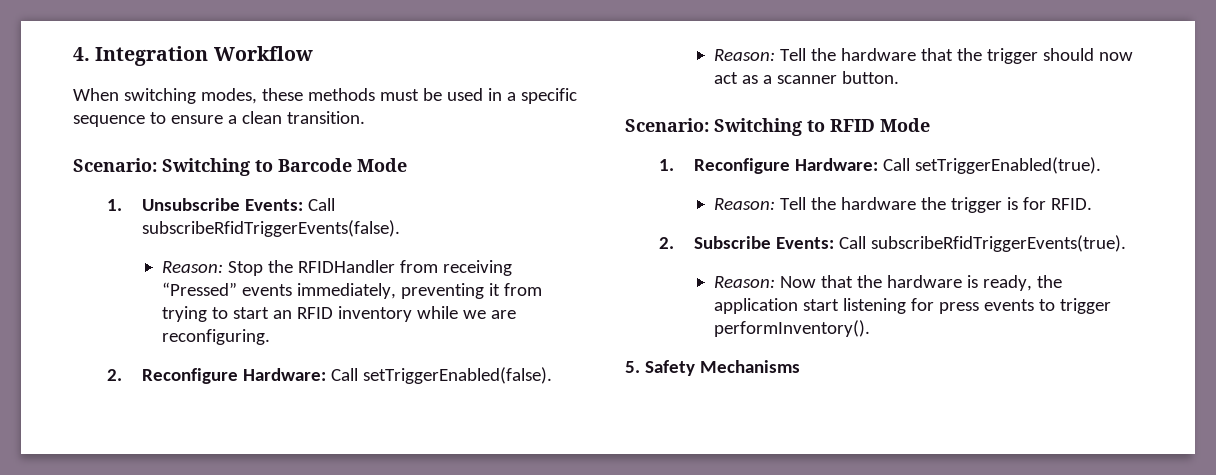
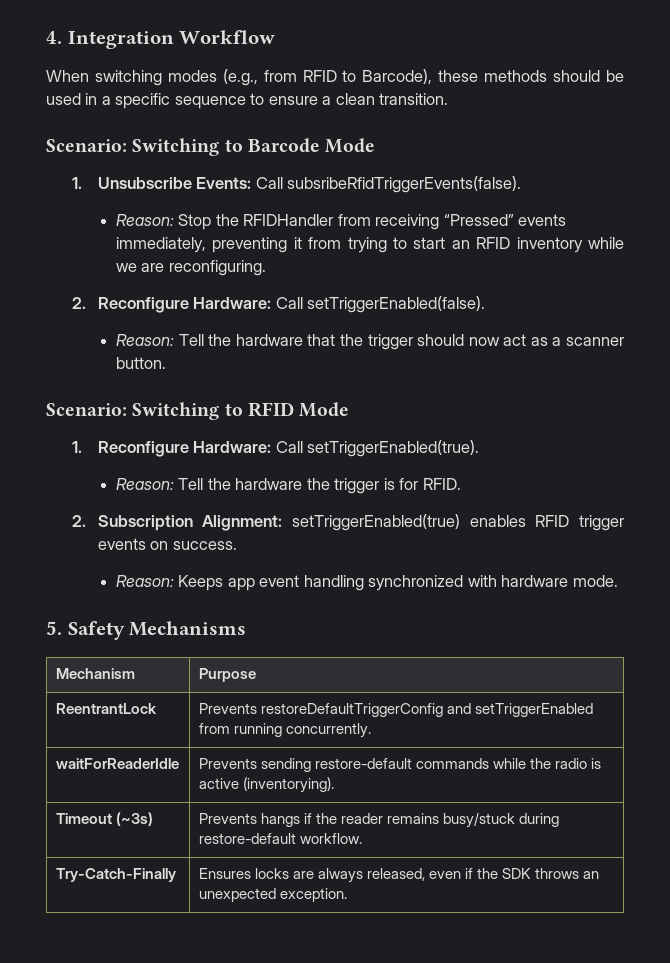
[200,88,257,104] modes, -> [167,69,433,86] modes (e.g., from RFID to Barcode),
[379,89,419,101] must -> [553,70,601,82] should
[141,220,400,237] subscribeRfidTriggerEvents(false). -> [287,176,522,193] subsribeRfidTriggerEvents(false).
[693,235,1126,252] [713,275,1062,291] [713,298,1111,314] [713,320,870,337] [625,360,800,376] Subscribe Events: Call subscribeRfidTriggerEvents(true). // Reason: Now that the hardware is ready, the application start listening for press events to trigger performInventory(). // 5. Safety Mechanisms -> [97,514,624,531] [97,538,237,550] [115,575,618,591] [46,621,247,640] [55,668,135,679] [198,668,256,682] [55,703,157,714] [198,703,594,717] [198,723,372,738] [55,758,179,769] [198,758,602,772] [198,777,335,793] [55,812,154,826] [198,812,560,828] [198,833,363,844] [55,868,176,882] [198,868,600,883] [198,888,348,902] Subscription Alignment: setTriggerEnabled(true) enables RFID trigger events on success. // Reason: Keeps app event handling synchronized with hardware mode. // 5. Safety Mechanisms // Mechanism | Purpose // ReentrantLock | Prevents restoreDefaultTriggerConfig and setTriggerEnabled from running concurrently. // waitForReaderIdle | Prevents sending restore-default commands while the radio is active (inventorying). // Timeout (~3s) | Prevents hangs if the reader remains busy/stuck during restore-default workflow. // Try-Catch-Finally | Ensures locks are always released, even if the SDK throws an unexpected exception.

